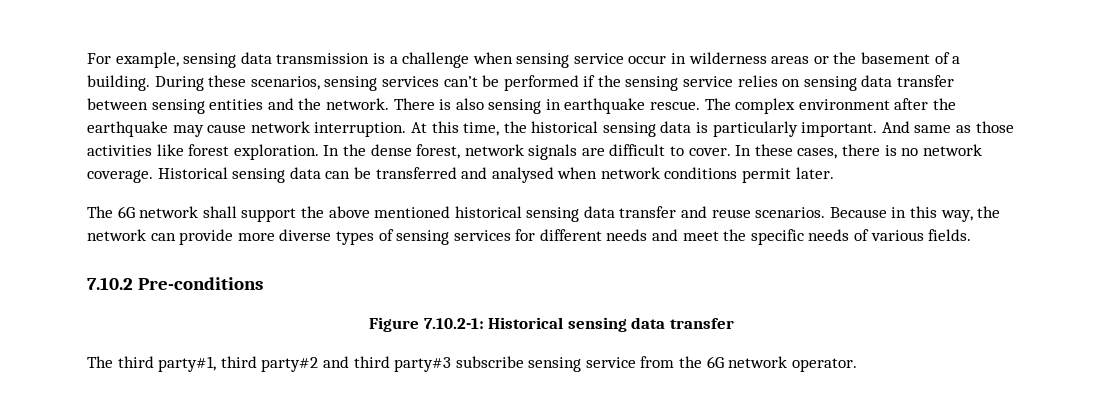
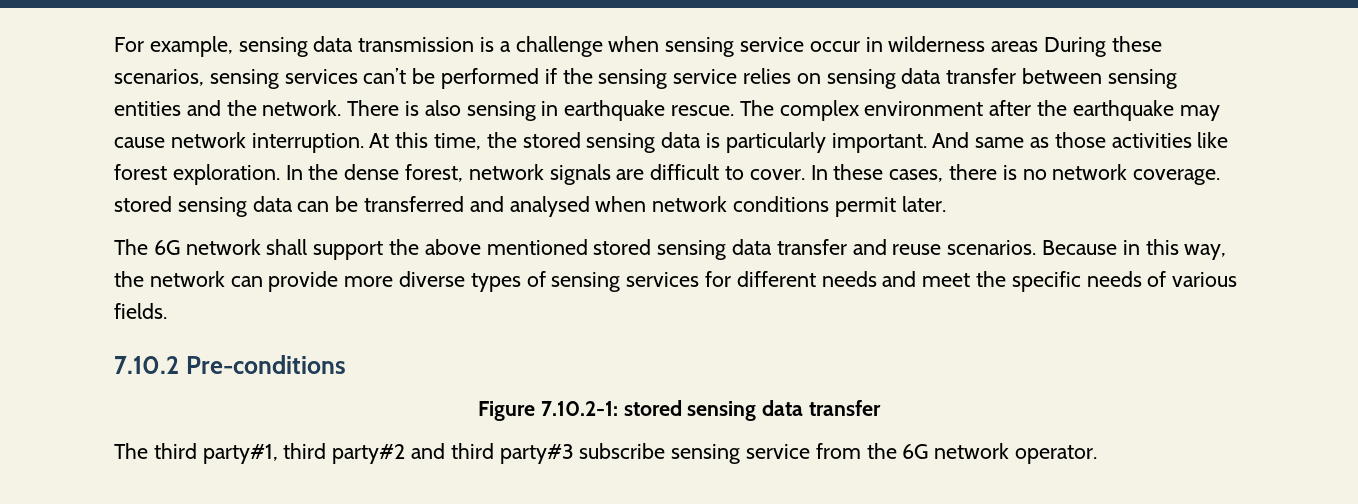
[813,52,961,64] [87,75,150,91] or the basement of a building. -> (1039, 46) none
[531,121,599,133] historical -> [522,132,581,148] stored
[157,167,228,179] Historical -> [114,196,172,212] stored
[454,206,522,218] historical -> [593,239,652,255] stored
[488,317,564,329] Historical -> [623,400,682,416] stored

